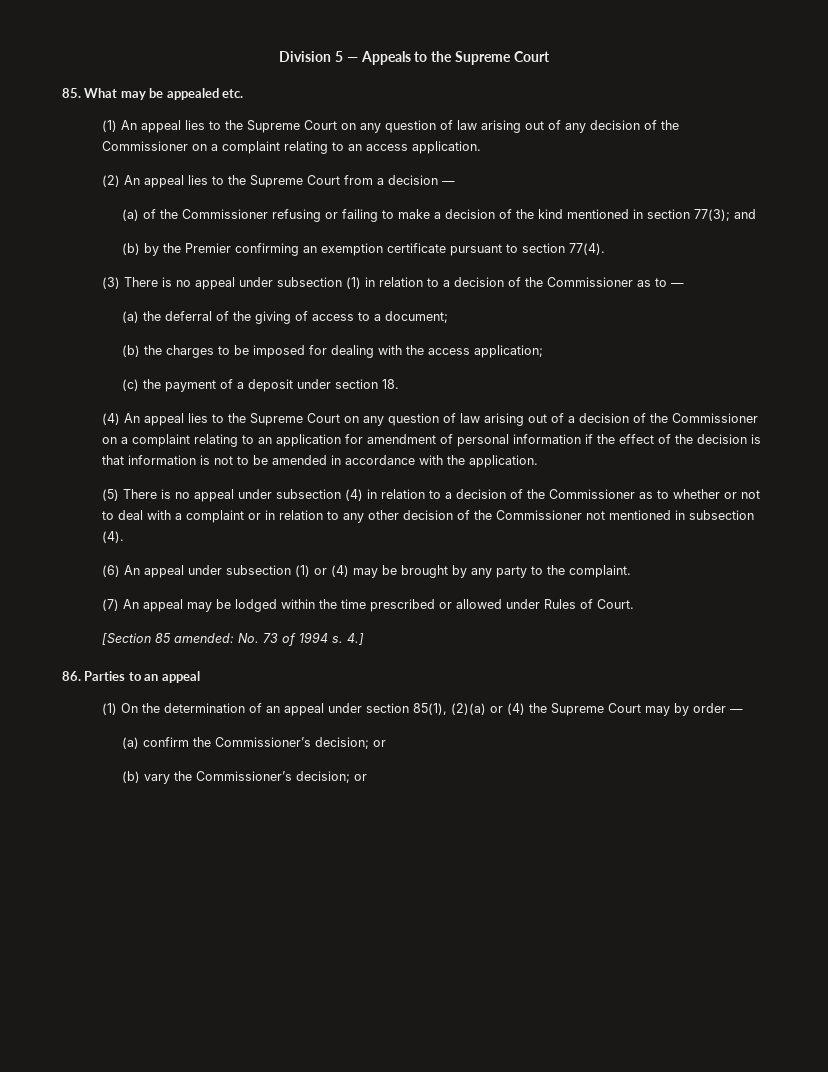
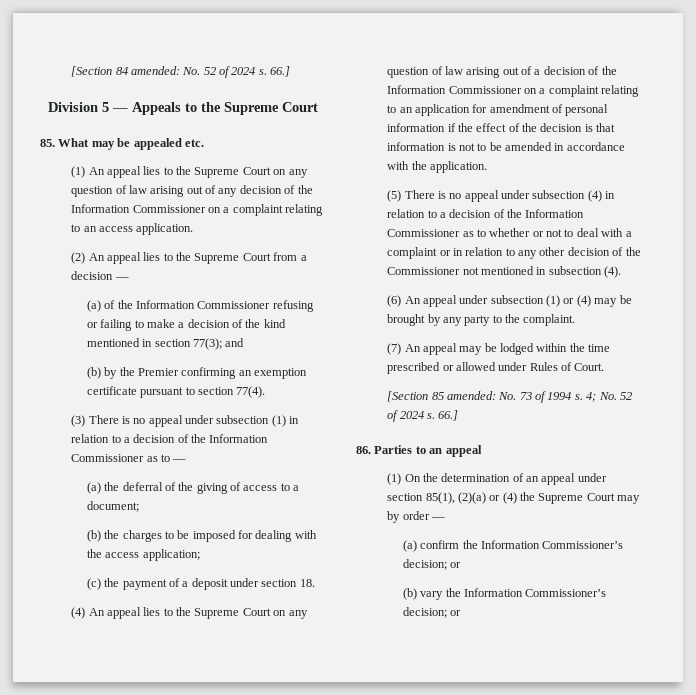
(279, 56) none -> [71,66,291,78] [Section 84 amended: No. 52 of 2024 s. 66.] //
(679, 125) none -> [71,204,131,213] Information
(178, 214) none -> [135,300,195,309] Information
(543, 282) none -> [209,434,269,443] Information
(668, 418) none -> [387,85,447,94] Information
(545, 494) none -> [525,209,585,218] Information
[346,633,364,645] 4.] -> [586,392,632,402] [387,410,459,422] 4; No. 52 of 2024 s. 66.]
(211, 742) none -> [480,540,540,549] Information
(192, 776) none -> [463,588,523,597] Information

